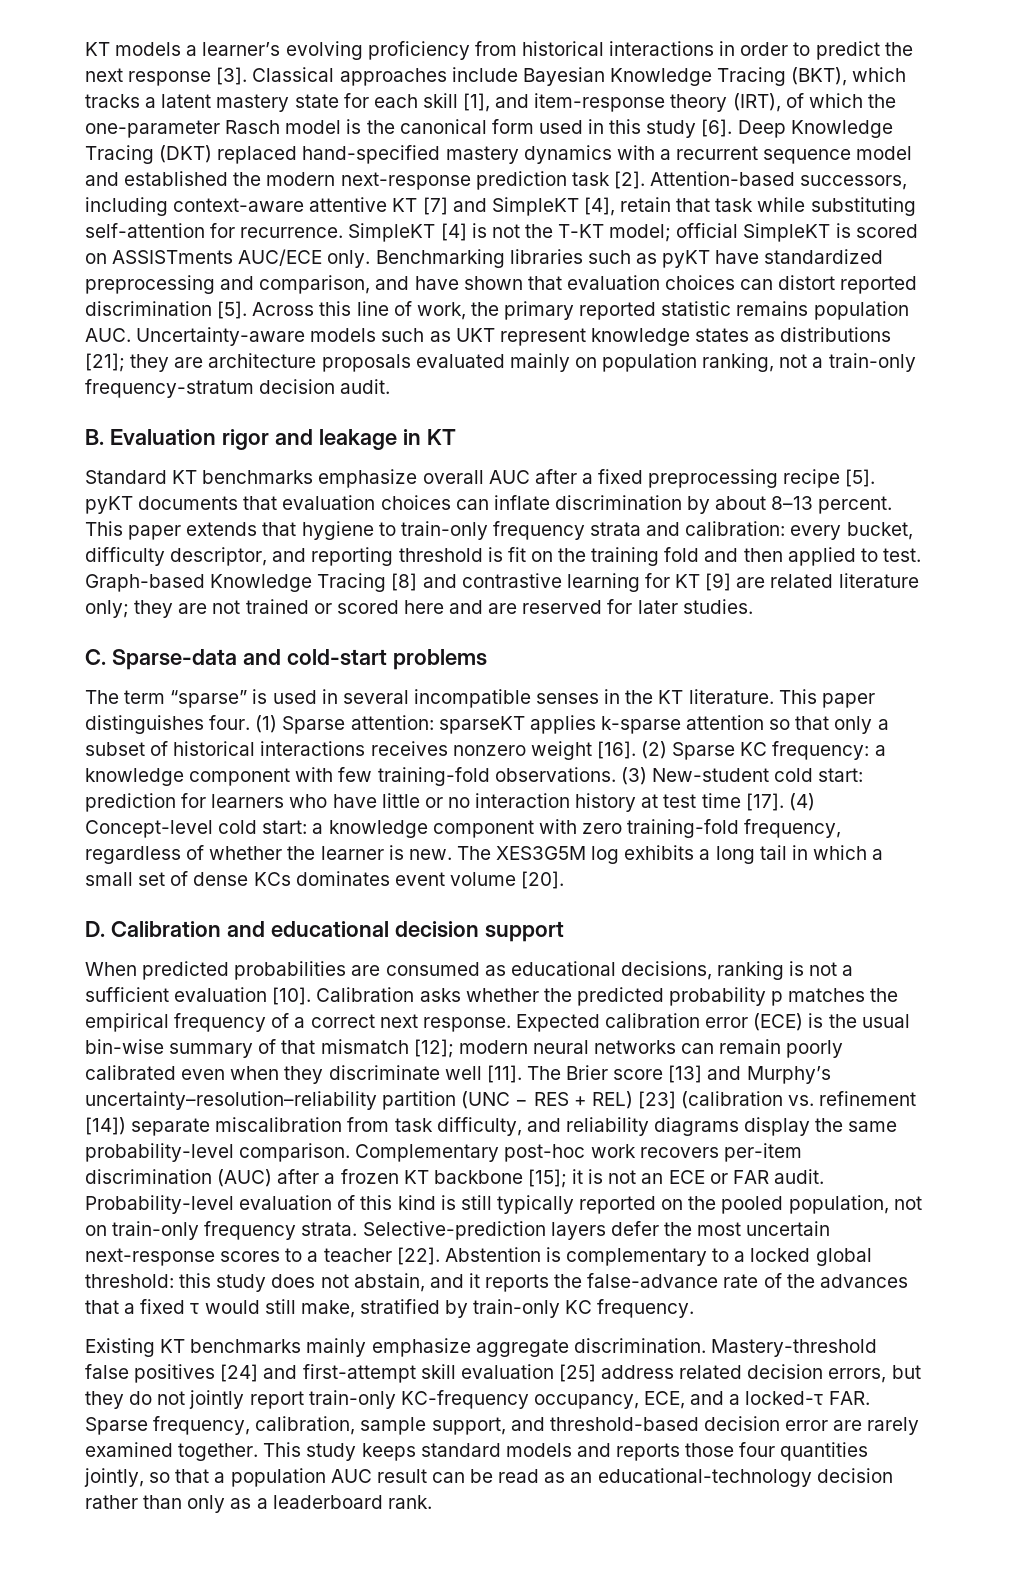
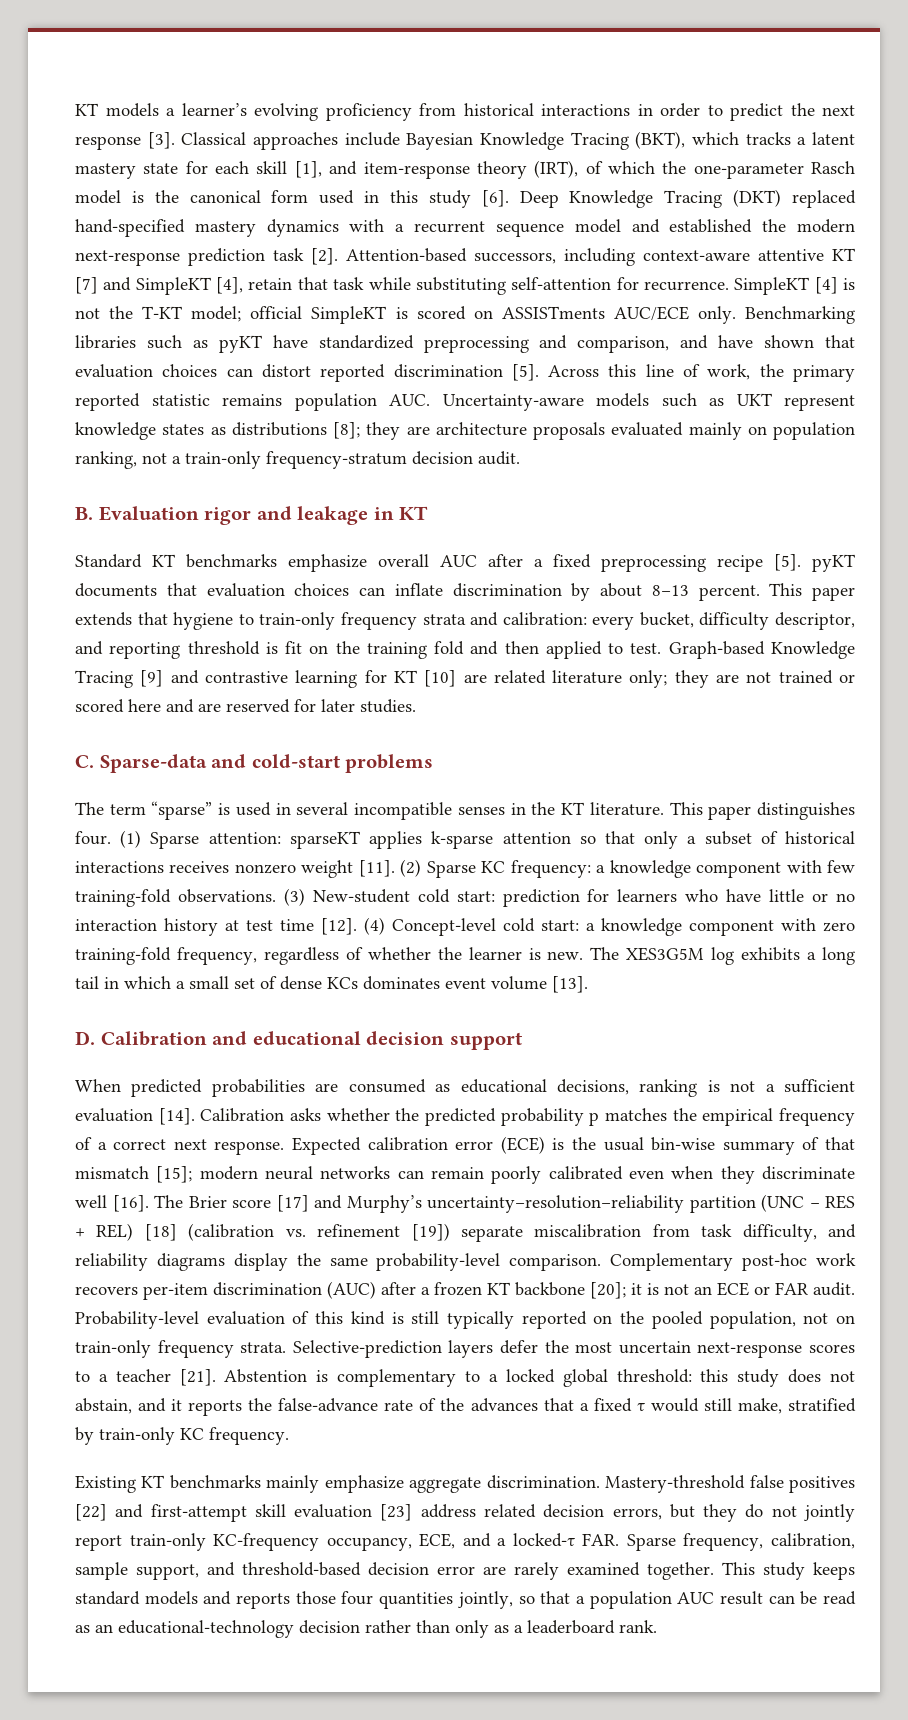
[85,353,125,372] [21]; -> [333,422,360,439] [8];
[391,573,418,591] [8] -> [140,670,164,687] [9]
[705,573,732,591] [9] -> [424,670,457,687] [10]
[596,741,636,759] [16]. -> [358,860,395,877] [11].
[745,793,784,811] [17]. -> [321,918,357,935] [12].
[521,871,565,889] [20]. -> [552,976,588,993] [13].
[272,987,312,1005] [10]. -> [158,1108,195,1125] [14].
[413,1039,454,1058] [12]; -> [156,1166,193,1183] [15];
[486,1065,522,1083] [11]. -> [112,1195,149,1212] [16].
[668,1065,703,1083] [13] -> [276,1195,309,1212] [17]
[637,1091,676,1109] [23] -> [144,1224,177,1241] [18]
[85,1117,126,1135] [14]) -> [411,1223,450,1241] [19])
[527,1169,567,1188] [15]; -> [590,1282,626,1299] [20];
[396,1247,440,1265] [22]. -> [179,1369,216,1386] [21].
[220,1364,259,1382] [24] -> [75,1504,107,1521] [22]
[558,1364,596,1382] [25] -> [380,1504,413,1521] [23]

